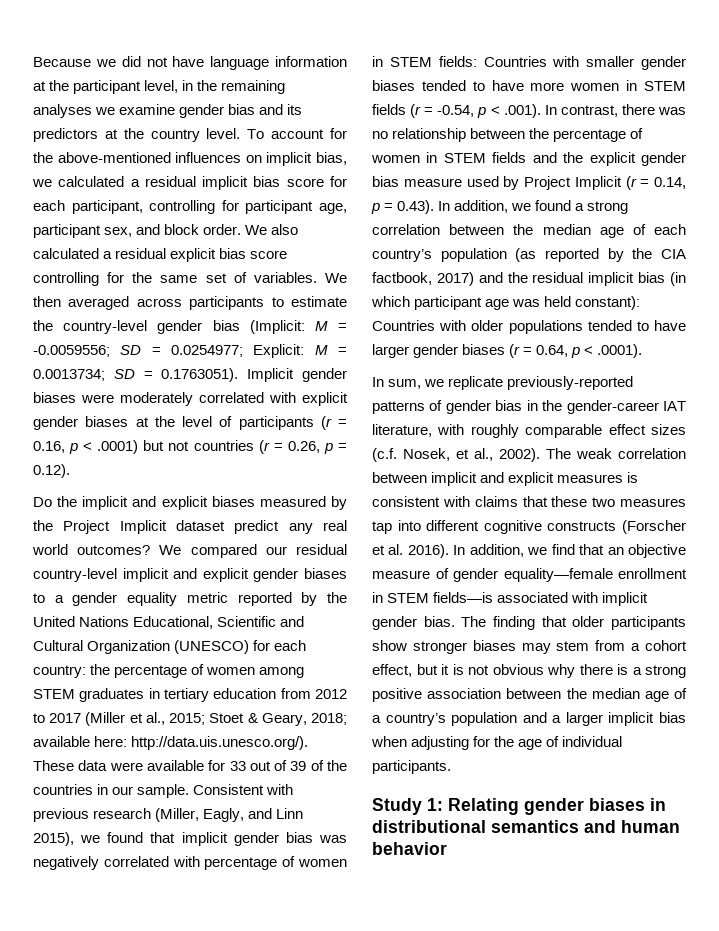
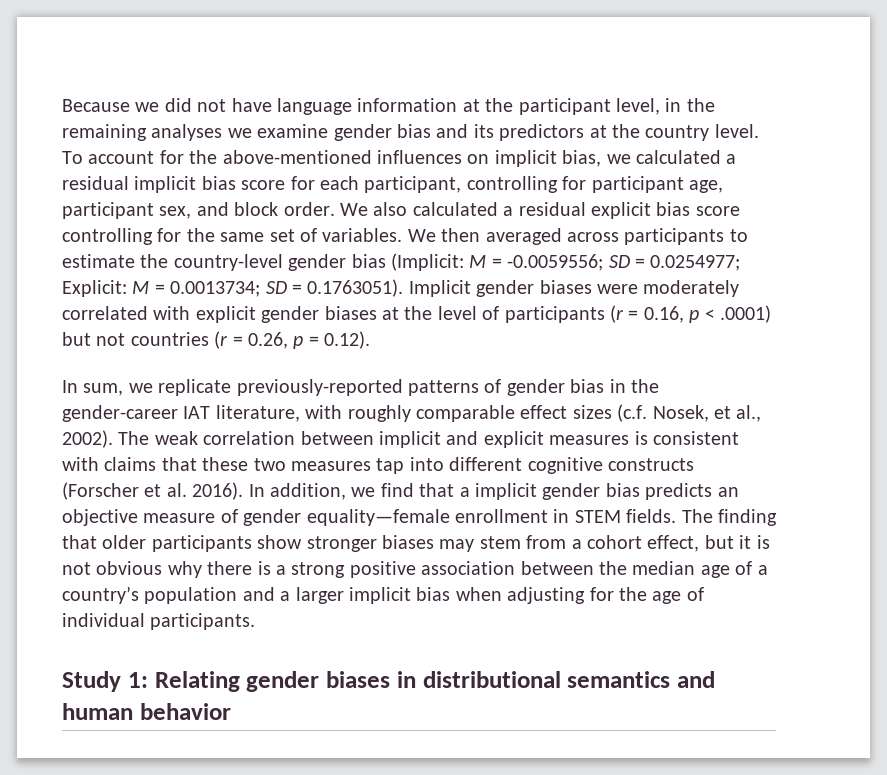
[33,496,348,510] [33,520,347,534] [32,544,347,558] [33,568,347,582] [33,592,348,606] [33,616,305,629] [33,640,307,654] [33,664,305,678] [33,688,347,702] [33,712,348,726] [33,736,309,750] [33,760,348,771] [33,784,294,798] [33,808,304,822] [33,832,347,846] [33,856,348,870] [372,56,686,70] [372,80,686,91] [372,104,686,118] [372,128,644,142] [371,152,686,166] [372,176,686,190] [371,200,629,214] [372,224,686,238] [372,248,686,262] [372,272,686,286] [371,296,641,310] [372,320,686,334] [372,344,643,358] // Do the implicit and explicit biases measured by the Project Implicit dataset predict any real world outcomes? We compared our residual country-level implicit and explicit gender biases to a gender equality metric reported by the United Nations Educational, Scientific and Cultural Organization (UNESCO) for each country: the percentage of women among STEM graduates in tertiary education from 2012 to 2017 (Miller et al., 2015; Stoet & Geary, 2018; available here: http://data.uis.unesco.org/). These data were available for 33 out of 39 of the countries in our sample. Consistent with previous research (Miller, Eagly, and Linn 2015), we found that implicit gender bias was negatively correlated with percentage of women in STEM fields: Countries with smaller gender biases tended to have more women in STEM fields (r = -0.54, p < .001). In contrast, there was no relationship between the percentage of women in STEM fields and the explicit gender bias measure used by Project Implicit (r = 0.14, p = 0.43). In addition, we found a strong correlation between the median age of each country’s population (as reported by the CIA factbook, 2017) and the residual implicit bias (in which participant age was held constant): Countries with older populations tended to have larger gender biases (r = 0.64, p < .0001). -> (371, 340) none
(605, 549) none -> [459,483,713,500] a implicit gender bias predicts
[433,592,649,606] [372,616,455,630] fields—is associated with implicit gender bias. -> [626,509,677,523] fields.

